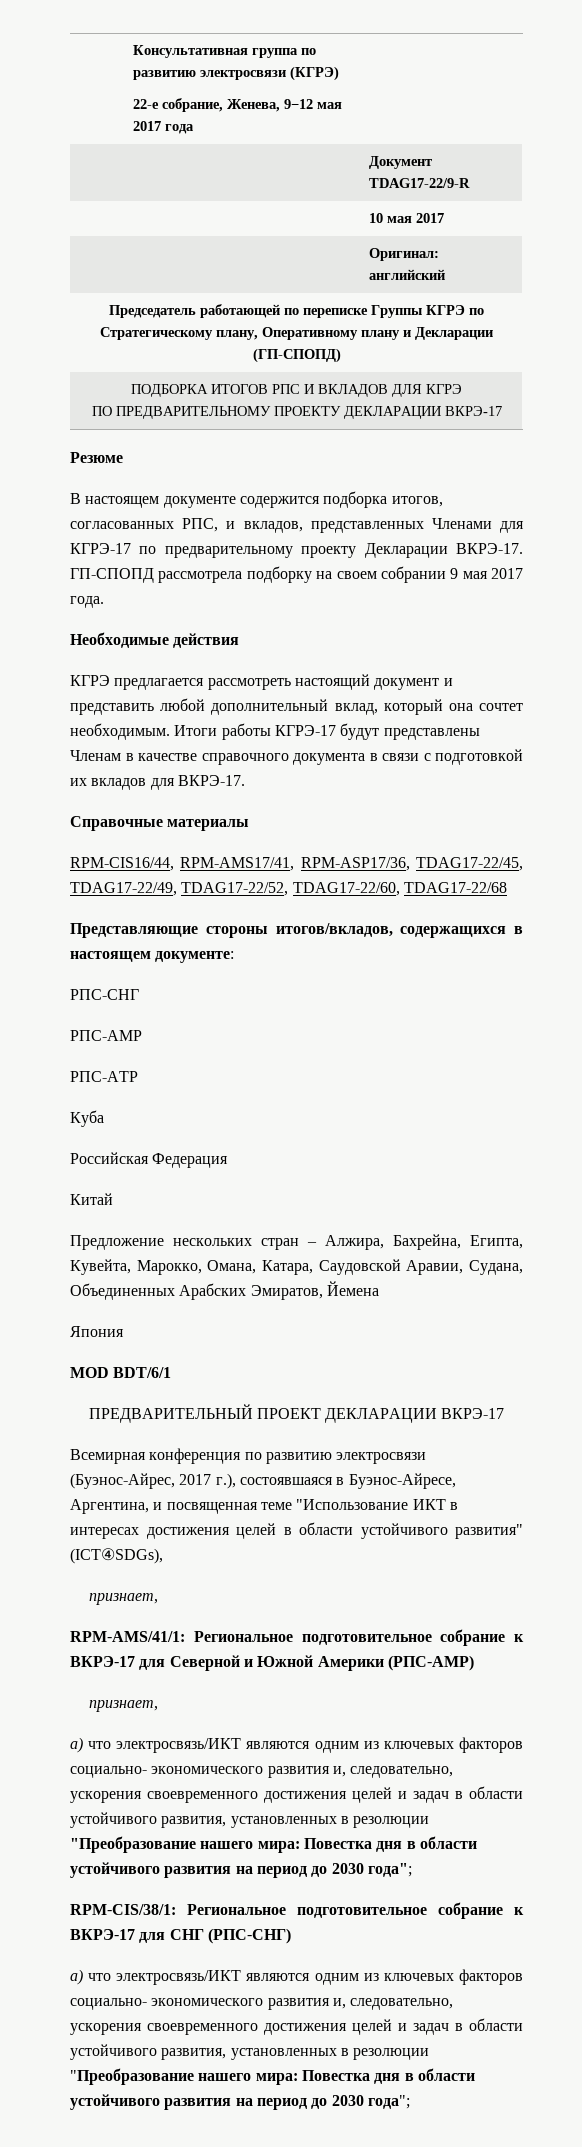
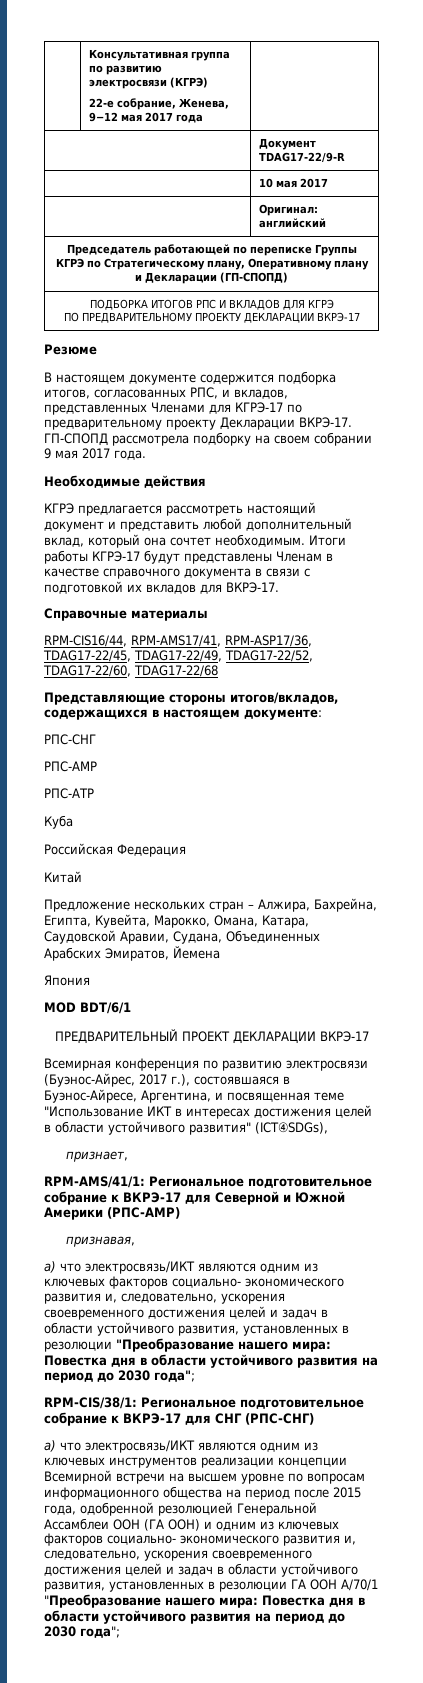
[89,1700,159,1712] признает, -> [66,1236,136,1247] признавая,
(454, 1977) none -> [109,1457,347,1468] [44,1470,365,1484] [44,1486,361,1500] [44,1502,317,1516] [44,1518,339,1531] инструментов реализации концепции Всемирной встречи на высшем уровне по вопросам информационного общества на период после 2015 года, одобренной резолюцией Генеральной Ассамблеи ООН (ГА ООН) и одним из ключевых
(430, 2054) none -> [291,1579,378,1591] ГА ООН А/70/1

